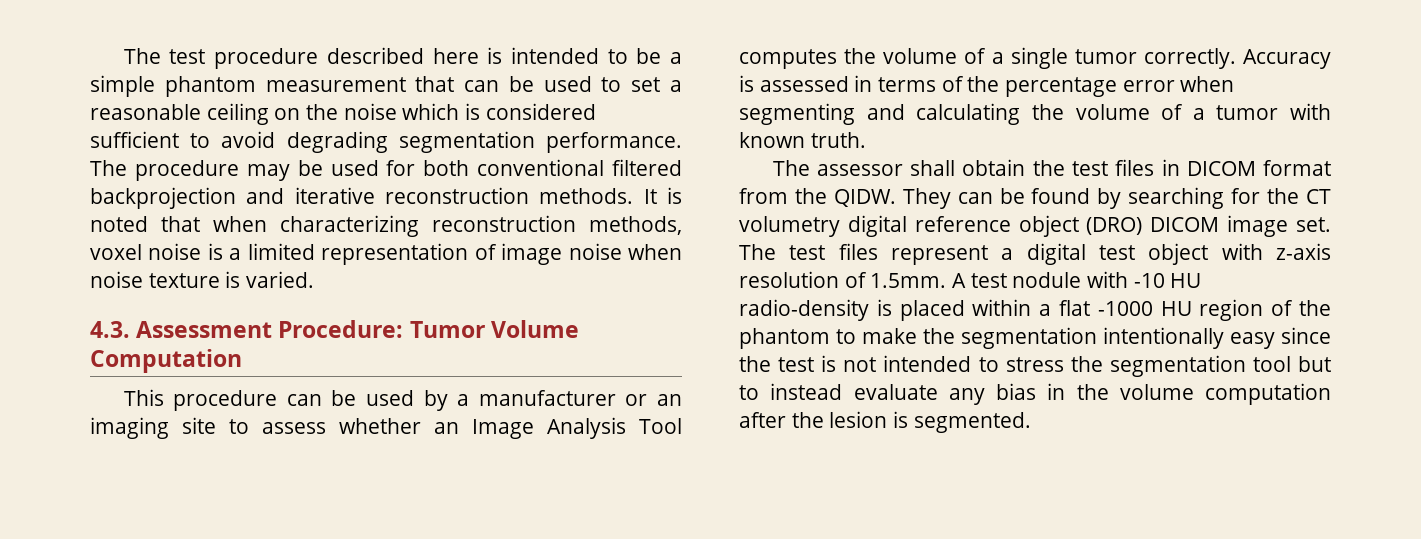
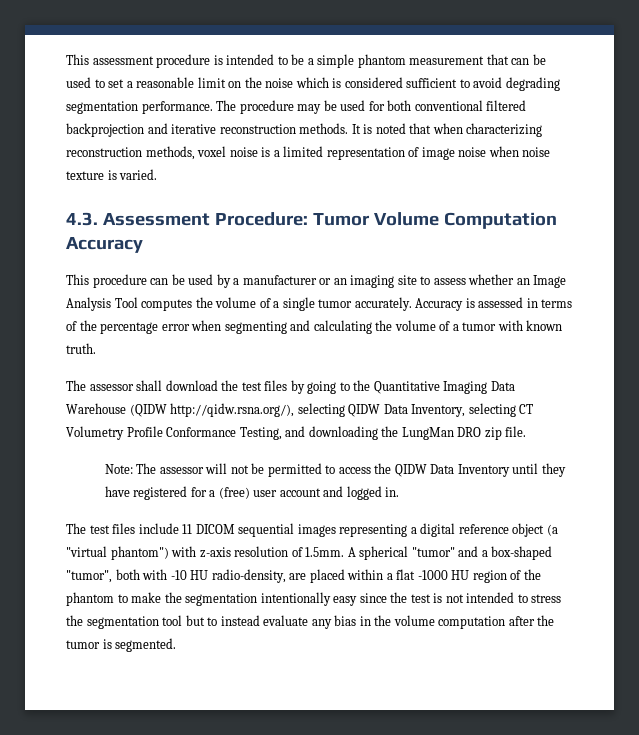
[123,47,479,69] The test procedure described here -> [66,54,211,68] This assessment procedure
[206,103,269,125] ceiling -> [197,77,226,88] limit
(242, 361) none -> [66,237,143,253] Accuracy
[1143,48,1236,69] correctly. -> [354,297,412,311] accurately.
[962,159,1026,176] obtain -> [165,380,218,391] download
[1161,159,1331,176] [739,187,1331,209] [739,215,1331,237] [739,243,1209,265] in DICOM format from the QIDW. They can be found by searching for the CT volumetry digital reference object (DRO) DICOM image set. The test files represent a digital test object -> [290,380,515,394] [66,403,534,417] [66,426,527,440] [104,463,566,477] [104,486,400,500] [66,523,558,537] [66,546,169,560] by going to the Quantitative Imaging Data Warehouse (QIDW http://qidw.rsna.org/), selecting QIDW Data Inventory, selecting CT Volumetry Profile Conformance Testing, and downloading the LungMan DRO zip file. // Note: The assessor will not be permitted to access the QIDW Data Inventory until they have registered for a (free) user account and logged in. // The test files include 11 DICOM sequential images representing a digital reference object (a "virtual phantom")
[970,272,1082,288] test nodule -> [359,546,553,560] [66,569,140,583] spherical "tumor" and a box-shaped "tumor", both
[739,299,892,321] radio-density is -> [211,569,307,583] radio-density, are
[829,411,888,428] lesion -> [66,640,100,649] tumor

